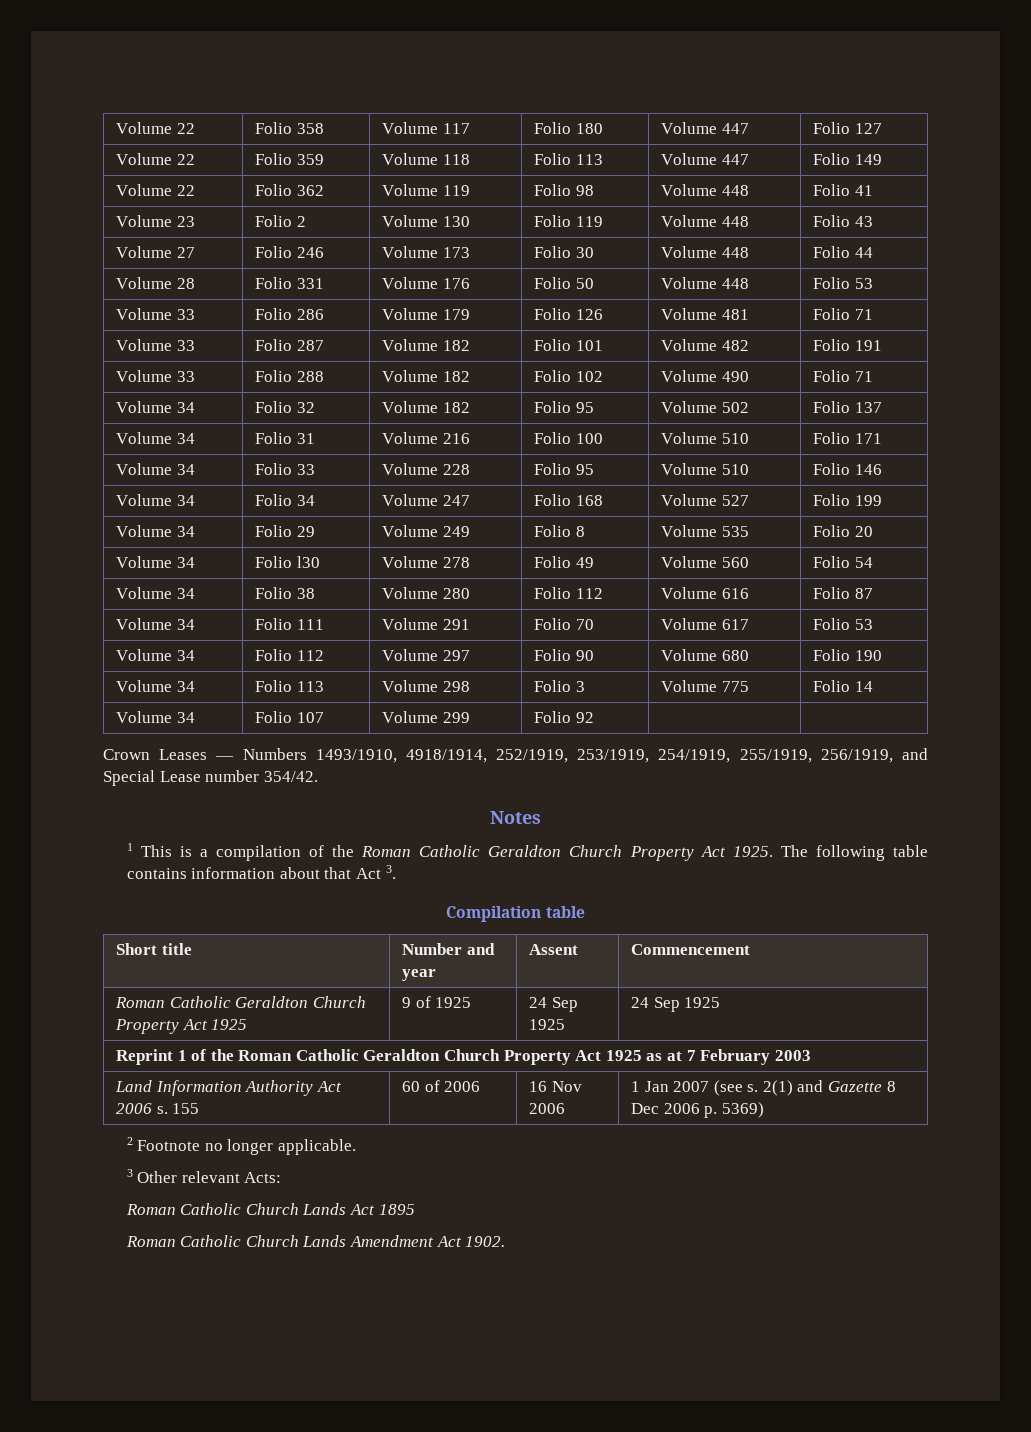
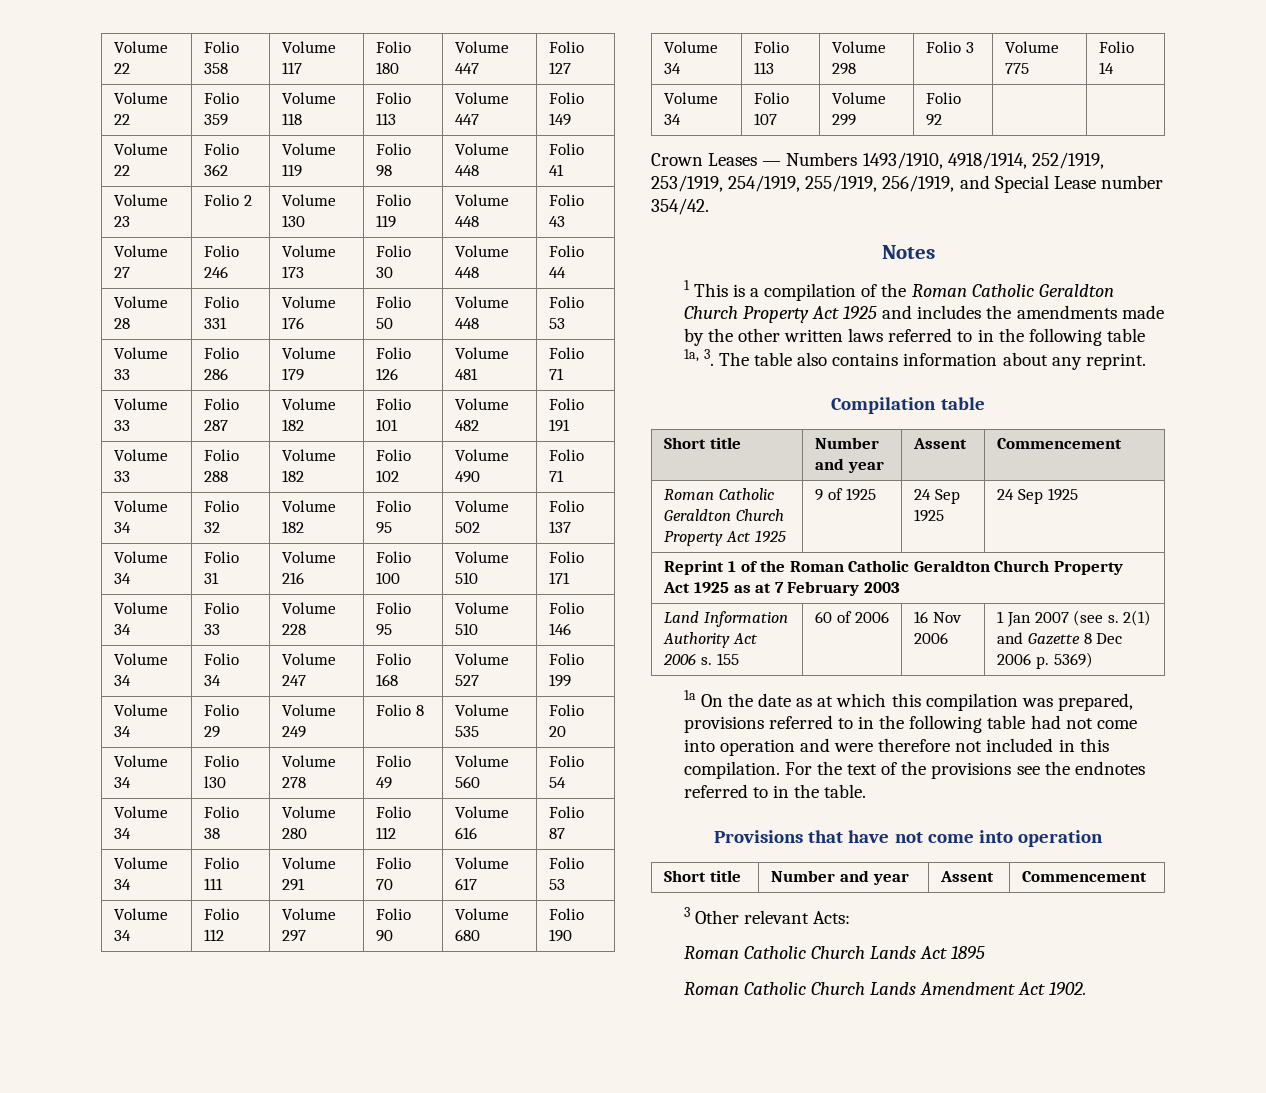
[732,845,928,861] [126,865,396,879] 1925. The following table contains information about that Act 3. -> [843,305,1164,319] [683,328,1146,346] [683,349,1146,370] 1925 and includes the amendments made by the other written laws referred to in the following table 1a, 3. The table also contains information about any reprint.
[126,1137,356,1155] 2 Footnote no longer applicable. -> [683,690,1134,711] [683,715,1137,733] [683,738,1109,756] [683,761,1145,779] [683,784,867,798] [714,830,1103,847] [664,870,741,882] [771,870,909,885] [940,871,995,882] [1022,871,1148,882] 1a On the date as at which this compilation was prepared, provisions referred to in the following table had not come into operation and were therefore not included in this compilation. For the text of the provisions see the endnotes referred to in the table. // Provisions that have not come into operation // Short title | Number and year | Assent | Commencement

